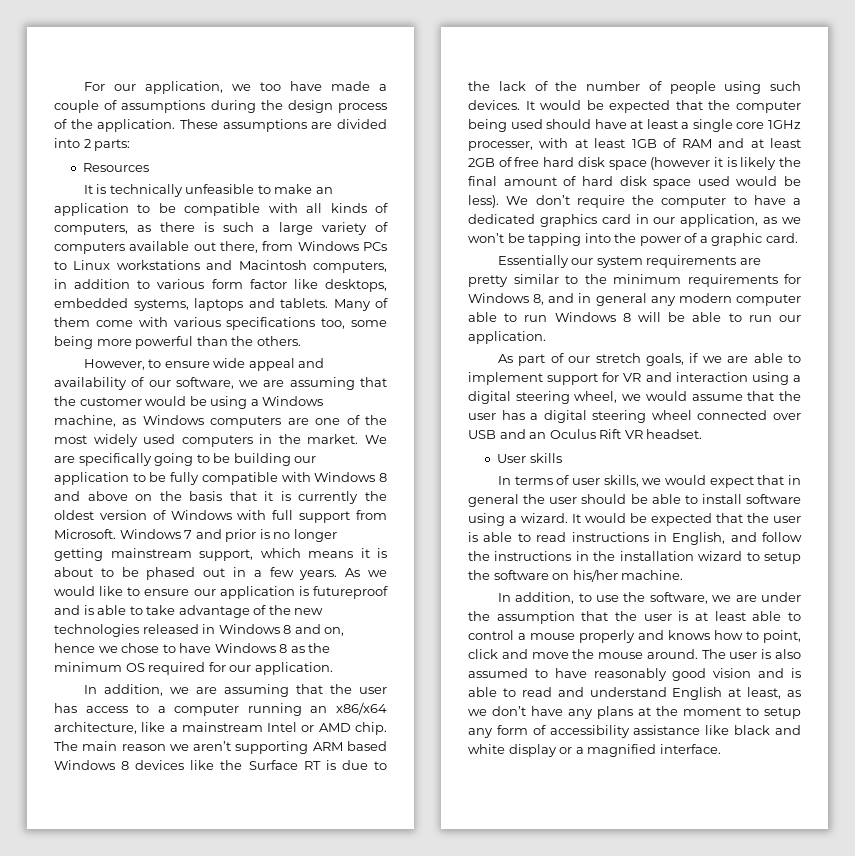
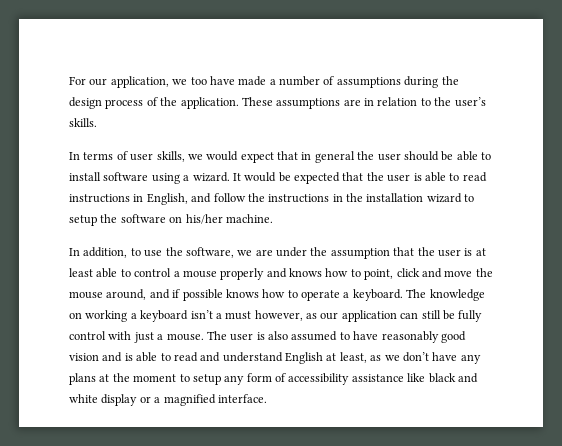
[54,100,99,113] couple -> [279,76,320,86] number
[337,119,387,129] [54,138,131,151] [83,163,150,172] [83,184,333,197] [54,203,389,216] [54,222,388,235] [54,241,387,254] [54,260,387,273] [54,279,387,292] [54,298,388,311] [54,317,387,330] [54,336,301,349] [83,358,325,371] [54,377,387,390] [54,396,324,409] [54,415,387,428] [54,434,387,447] [54,453,317,466] [54,472,388,485] [54,491,388,504] [54,510,387,523] [54,529,337,542] [54,548,387,561] [54,567,388,580] [54,586,388,599] [54,605,324,618] [54,624,345,637] [54,643,331,653] [54,662,333,675] [83,684,387,697] [54,702,387,716] [54,722,387,735] [54,741,387,754] [54,760,387,770] [468,81,801,94] [468,100,801,113] [468,119,801,132] [468,138,801,151] [468,157,801,170] [468,176,801,189] [468,195,801,208] [468,214,801,227] [468,233,798,246] [497,255,761,268] [468,274,801,287] [468,293,801,306] [468,312,801,322] [468,331,546,344] [497,353,801,366] [468,372,801,385] [468,391,801,404] [468,410,801,423] [468,429,703,439] [497,453,562,463] divided into 2 parts: // Resources // It is technically unfeasible to make an application to be compatible with all kinds of computers, as there is such a large variety of computers available out there, from Windows PCs to Linux workstations and Macintosh computers, in addition to various form factor like desktops, embedded systems, laptops and tablets. Many of them come with various specifications too, some being more powerful than the others. // However, to ensure wide appeal and availability of our software, we are assuming that the customer would be using a Windows machine, as Windows computers are one of the most widely used computers in the market. We are specifically going to be building our application to be fully compatible with Windows 8 and above on the basis that it is currently the oldest version of Windows with full support from Microsoft. Windows 7 and prior is no longer getting mainstream support, which means it is about to be phased out in a few years. As we would like to ensure our application is futureproof and is able to take advantage of the new technologies released in Windows 8 and on, hence we chose to have Windows 8 as the minimum OS required for our application. // In addition, we are assuming that the user has access to a computer running an x86/x64 architecture, like a mainstream Intel or AMD chip. The main reason we aren’t supporting ARM based Windows 8 devices like the Surface RT is due to the lack of the number of people using such devices. It would be expected that the computer being used should have at least a single core 1GHz processer, with at least 1GB of RAM and at least 2GB of free hard disk space (however it is likely the final amount of hard disk space used would be less). We don’t require the computer to have a dedicated graphics card in our application, as we won’t be tapping into the power of a graphic card. // Essentially our system requirements are pretty similar to the minimum requirements for Windows 8, and in general any modern computer able to run Windows 8 will be able to run our application. // As part of our stretch goals, if we are able to implement support for VR and interaction using a digital steering wheel, we would assume that the user has a digital steering wheel connected over USB and an Oculus Rift VR headset. // User skills -> [364,97,486,107] [69,118,97,127] in relation to the user’s skills.
[646,649,698,659] around. -> [106,289,485,301] [69,310,483,322] [69,331,204,343] around, and if possible knows how to operate a keyboard. The knowledge on working a keyboard isn’t a must however, as our application can still be fully control with just a mouse.

